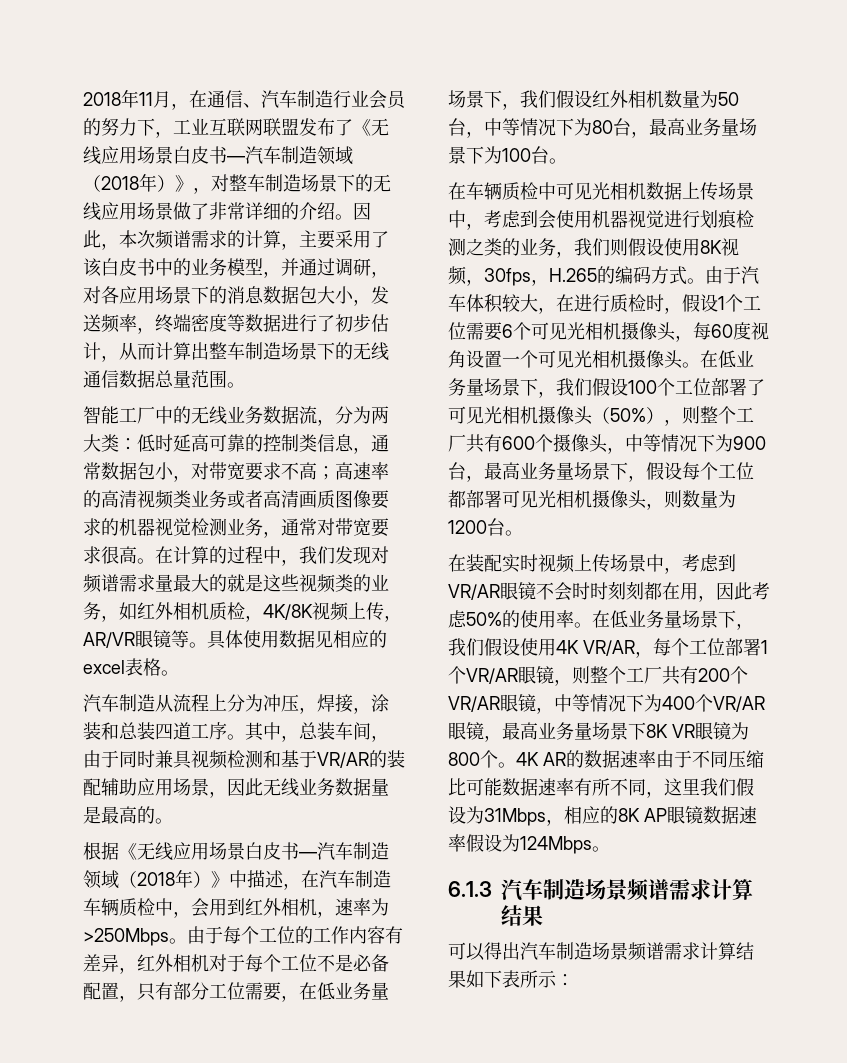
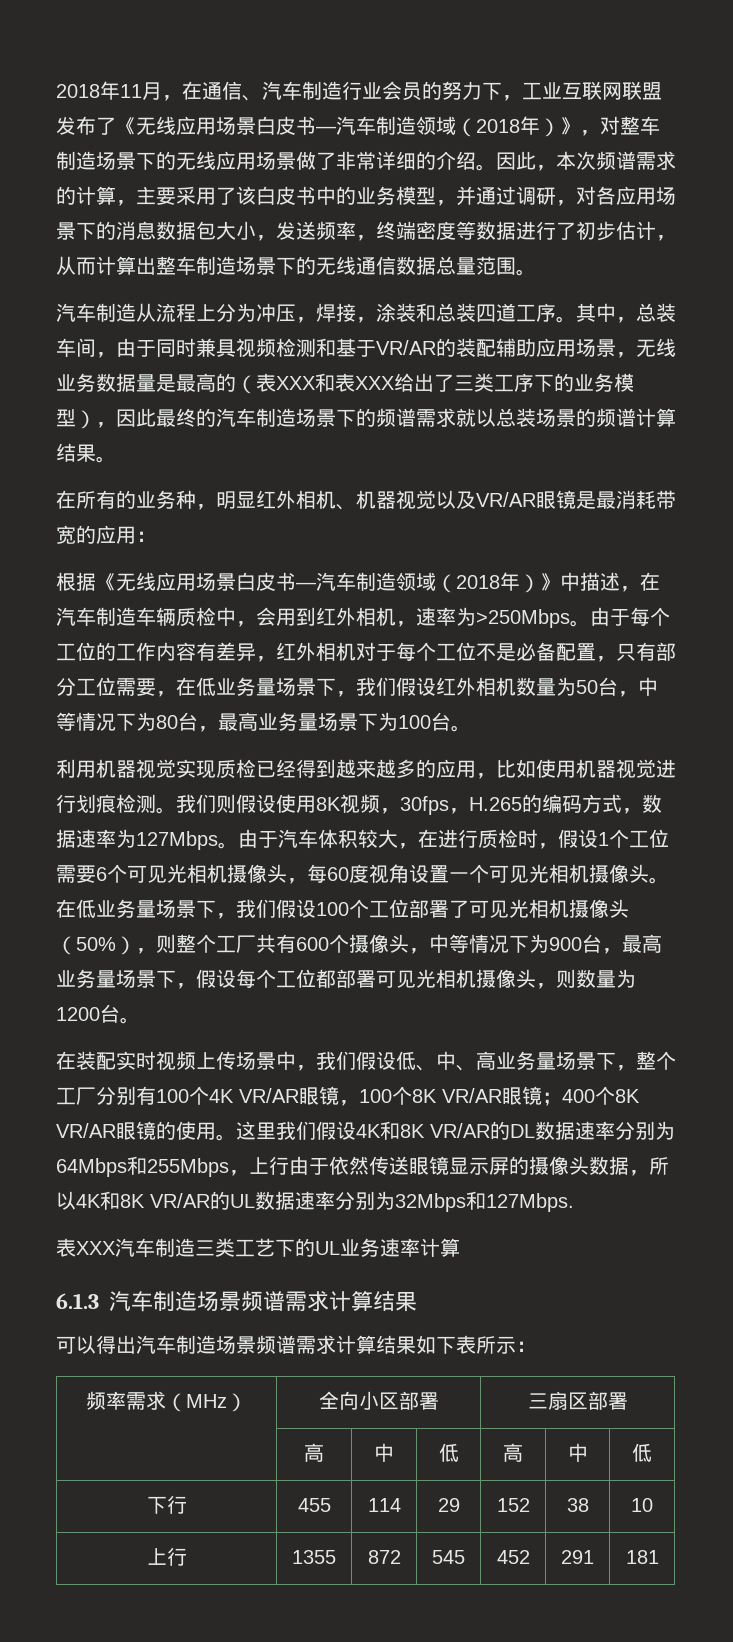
[83,406,389,426] [83,434,389,454] [83,462,389,482] [83,490,389,509] [83,518,389,538] [83,546,389,566] [83,574,389,593] [83,602,402,622] [83,630,387,649] [83,658,179,676] // 智能工厂中的无线业务数据流，分为两大类：低时延高可靠的控制类信息，通常数据包小，对带宽要求不高；高速率的高清视频类业务或者高清画质图像要求的机器视觉检测业务，通常对带宽要求很高。在计算的过程中，我们发现对频谱需求量最大的就是这些视频类的业务，如红外相机质检，4K/8K视频上传，AR/VR眼镜等。具体使用数据见相应的excel表格。 -> (536, 272) none
[227,778,263,796] 因此 -> (636, 355) none
[155,818,173,824] 。 -> [236,373,634,394] [56,408,676,429] [56,443,116,463] [56,490,676,510] [56,525,156,544] （表XXX和表XXX给出了三类工序下的业务模型），因此最终的汽车制造场景下的频谱需求就以总装场景的频谱计算结果。 // 在所有的业务种，明显红外相机、机器视觉以及VR/AR眼镜是最消耗带宽的应用：
[448,182,754,201] [448,210,556,230] 在车辆质检中可见光相机数据上传场景中，考虑到会 -> [56,759,536,779] 利用机器视觉实现质检已经得到越来越多的应用，比如
[466,238,574,258] 之类的业务， -> [156,807,176,814] 。
(687, 275) none -> [622,794,662,814] [56,829,218,850] ，数据速率为127Mbps
[682,554,736,572] [448,581,770,602] [448,610,754,630] [448,638,768,658] [448,666,748,686] [448,694,765,714] [448,722,749,742] [448,750,764,768] [448,778,754,798] [448,806,757,826] [448,834,610,854] 考虑到VR/AR眼镜不会时时刻刻都在用，因此考虑50%的使用率。在低业务量场景下，我们假设使用4K VR/AR，每个工位部署1个VR/AR眼镜，则整个工厂共有200个VR/AR眼镜，中等情况下为400个VR/AR眼镜，最高业务量场景下8K VR眼镜为800个。4K AR的数据速率由于不同压缩比可能数据速率有所不同，这里我们假设为31Mbps，相应的8K AP眼镜数据速率假设为124Mbps。 -> [316,1051,676,1071] [56,1086,640,1106] [56,1121,675,1141] [56,1156,669,1177] [56,1191,574,1212] [56,1238,460,1258] 我们假设低、中、高业务量场景下，整个工厂分别有100个4K VR/AR眼镜，100个8K VR/AR眼镜；400个8K VR/AR眼镜的使用。这里我们假设4K和8K VR/AR的DL数据速率分别为64Mbps和255Mbps，上行由于依然传送眼镜显示屏的摄像头数据，所以4K和8K VR/AR的UL数据速率分别为32Mbps和127Mbps. // 表XXX汽车制造三类工艺下的UL业务速率计算
(574, 980) none -> [86,1391,247,1412] [318,1391,439,1410] [527,1391,628,1410] [304,1443,324,1462] [374,1443,394,1462] [438,1443,459,1462] [503,1443,523,1462] [567,1443,588,1462] [632,1443,652,1462] [146,1495,187,1514] [297,1498,331,1512] [367,1498,401,1512] [437,1498,460,1512] [496,1498,530,1512] [566,1498,589,1512] [631,1498,653,1512] [146,1547,187,1566] [292,1550,336,1564] [367,1550,401,1564] [432,1550,465,1564] [496,1550,530,1564] [561,1550,594,1564] [625,1550,659,1564] // 频率需求（MHz） | 全向小区部署 | 三扇区部署 // | 高 | 中 | 低 | 高 | 中 | 低 // 下行 | 455 | 114 | 29 | 152 | 38 | 10 // 上行 | 1355 | 872 | 545 | 452 | 291 | 181

